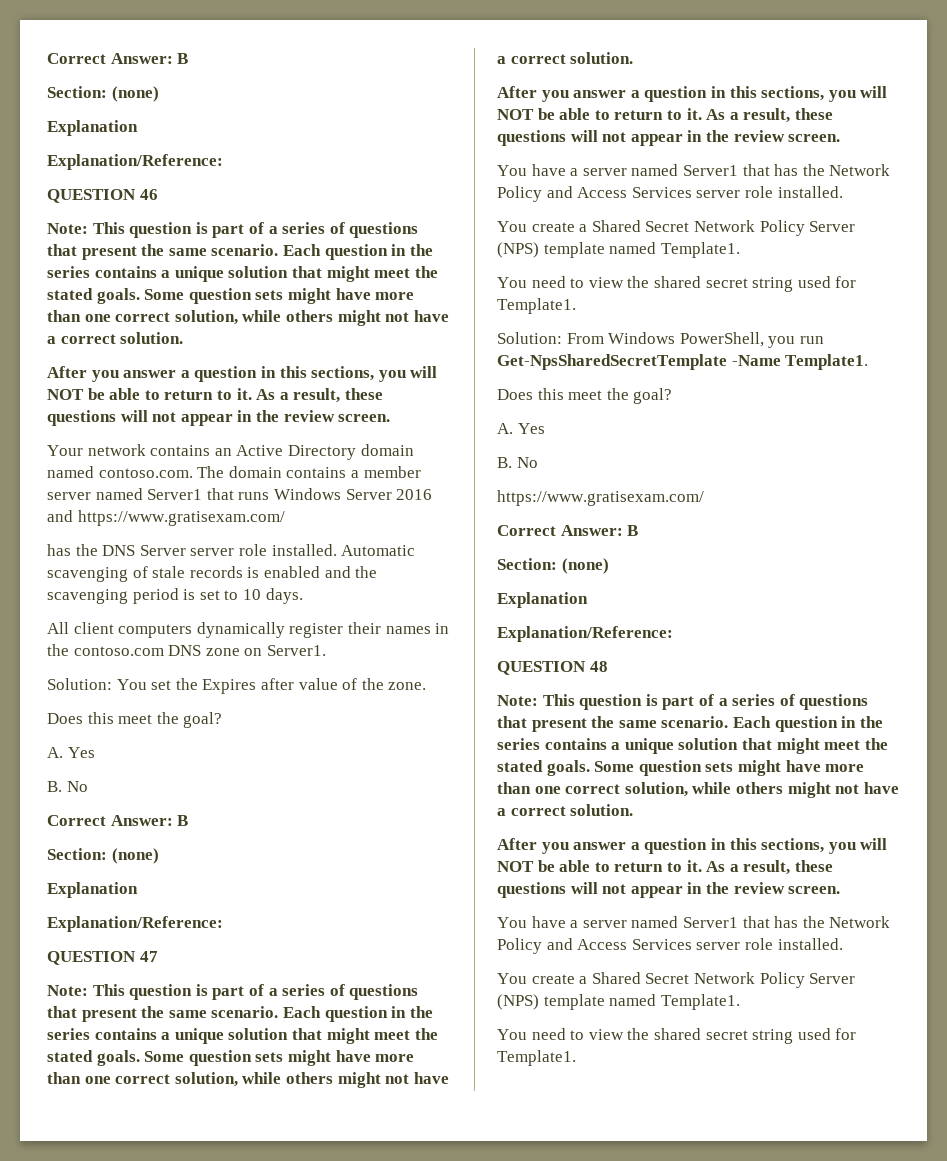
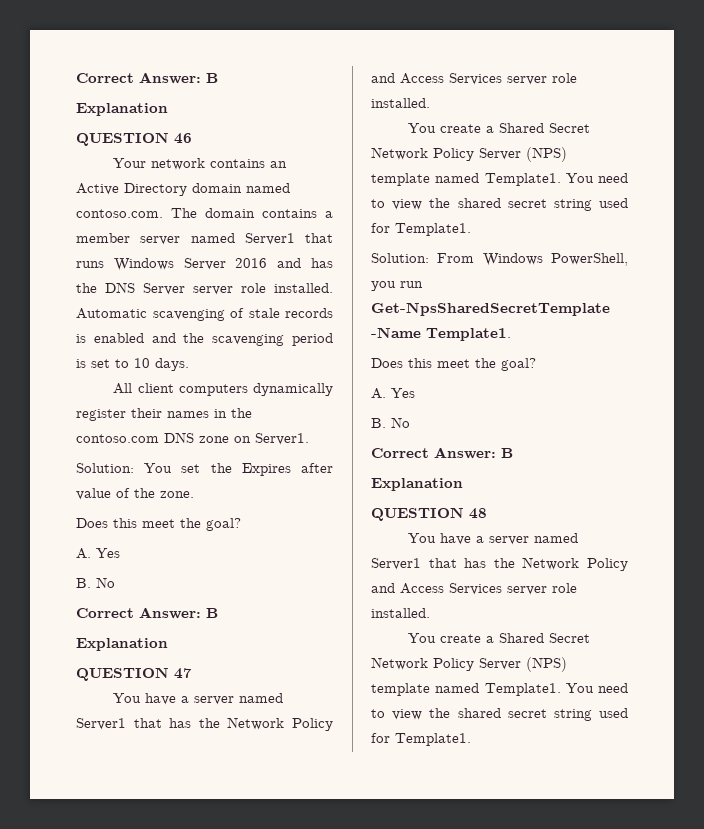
[47,53,189,64] [47,86,159,102] [47,120,138,136] [47,154,223,170] Correct Answer: B // Section: (none) // Explanation // Explanation/Reference: -> [76,72,218,84] [76,103,168,116] Correct Answer: B // Explanation
[47,222,419,238] [47,244,433,260] [47,266,438,282] [47,288,415,304] [47,310,449,326] [47,332,184,344] [47,366,438,382] [47,388,383,403] [47,410,391,426] // Note: This question is part of a series of questions that present the same scenario. Each question in the series contains a unique solution that might meet the stated goals. Some question sets might have more than one correct solution, while others might not have a correct solution. // After you answer a question in this sections, you will NOT be able to return to it. As a result, these questions will not appear in the review screen. -> (192, 138) none
[77,510,285,526] https://www.gratisexam.com/ // -> (302, 263) none
[47,848,159,864] [47,882,138,898] [47,916,223,932] // Section: (none) // Explanation // Explanation/Reference: -> [76,638,168,651] // Explanation
[47,984,419,1000] [47,1006,433,1022] [47,1028,438,1044] [47,1050,415,1066] [47,1072,449,1088] [497,52,634,64] [497,86,888,102] [497,108,833,123] [497,130,841,146] // Note: This question is part of a series of questions that present the same scenario. Each question in the series contains a unique solution that might meet the stated goals. Some question sets might have more than one correct solution, while others might not have a correct solution. // After you answer a question in this sections, you will NOT be able to return to it. As a result, these questions will not appear in the review screen. -> (192, 673) none
(740, 250) // -> (561, 179) none
[497,490,704,506] [497,525,639,536] [497,558,609,574] [497,592,588,608] [497,626,673,642] // https://www.gratisexam.com/ // Correct Answer: B // Section: (none) // Explanation // Explanation/Reference: -> [371,447,513,459] [371,478,463,491] // Correct Answer: B // Explanation
[497,694,869,710] [497,716,883,732] [497,738,888,754] [497,760,865,776] [497,782,899,798] [497,804,634,816] [497,838,888,854] [497,860,833,875] [497,882,841,898] // Note: This question is part of a series of questions that present the same scenario. Each question in the series contains a unique solution that might meet the stated goals. Some question sets might have more than one correct solution, while others might not have a correct solution. // After you answer a question in this sections, you will NOT be able to return to it. As a result, these questions will not appear in the review screen. -> (487, 513) none
(740, 1002) // -> (561, 689) none

